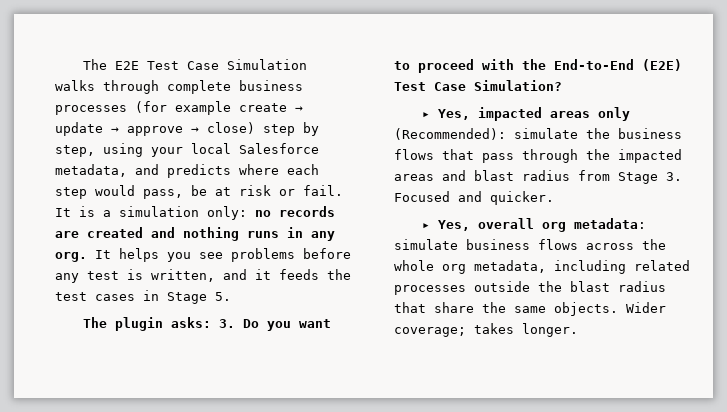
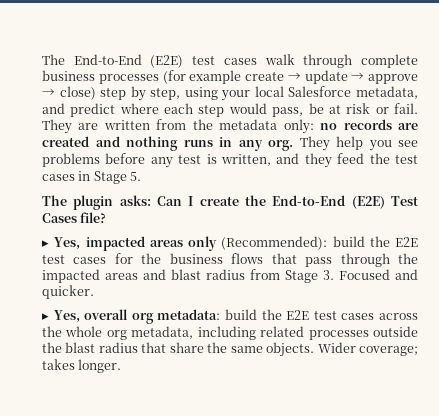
[83,59,308,70] [55,80,95,91] The E2E Test Case Simulation walks -> [42,54,295,68] The End-to-End (E2E) test cases walk
[167,164,231,178] predicts -> [70,103,116,117] predict
[55,206,199,217] It is a simulation -> [42,119,278,134] They are written from the metadata
[95,248,159,262] It helps -> [299,136,363,151] They help
[255,269,319,280] it feeds -> [304,153,365,168] they feed
[219,319,332,331] [394,59,514,73] 3. Do you want to proceed with -> [157,196,239,206] Can I create
[434,80,562,91] Case Simulation? -> [42,212,107,223] Cases file?
[514,128,578,139] simulate -> [332,236,418,247] [42,253,133,264] build the E2E test cases for
[394,239,578,250] simulate business flows -> [224,309,375,320] build the E2E test cases

